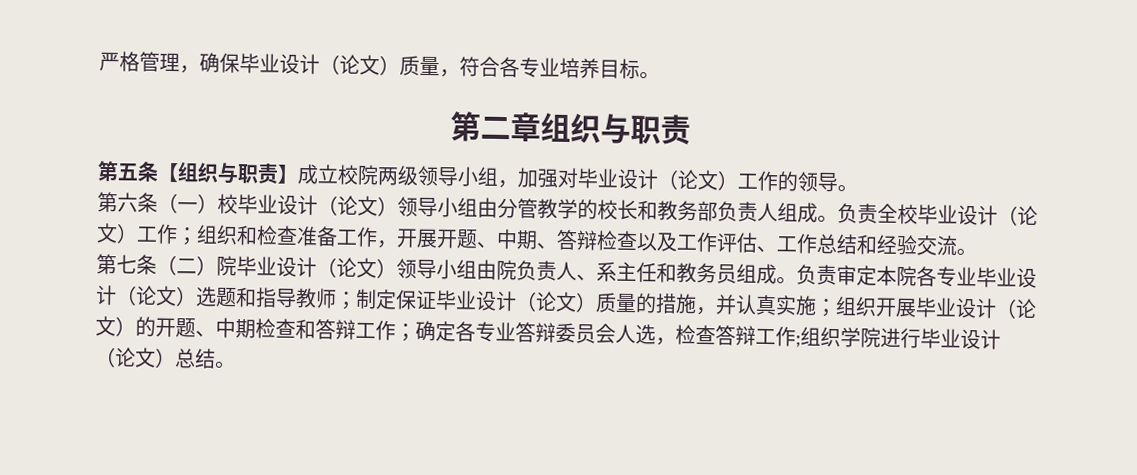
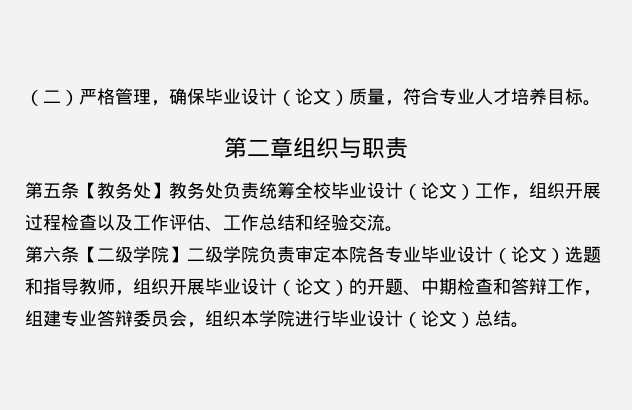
(99, 61) none -> [25,90,79,106] （二）
[499,56,560,78] 各专业 -> [439,88,511,105] 专业人才
[177,162,858,193] [97,191,878,224] 组织与职责】成立校院两级领导小组，加强对毕业设计（论文）工作的领导。 // 第六条（一）校毕业设计（论文）领导小组由分管教学的校长和教务部负责人组成。负责 -> [97,182,295,199] 教务处】教务处负责统筹
[176,224,598,251] ；组织和检查准备工作，开展开题、中期、答辩 -> [511,182,601,200] [25,214,61,231] ，组织开展过程
[116,254,797,285] 七条（二）院毕业设计（论文）领导小组由院负责人、系主任和教务员组成。 -> [43,246,259,263] 六条【二级学院】二级学院
[335,288,837,318] ；制定保证毕业设计（论文）质量的措施，并认真实施； -> [115,290,133,296] ，
[395,320,476,342] ；确定各 -> [583,290,601,296] [25,310,61,327] ，组建
[615,324,841,348] 人选，检查答辩工作;组织 -> [187,310,259,328] ，组织本

